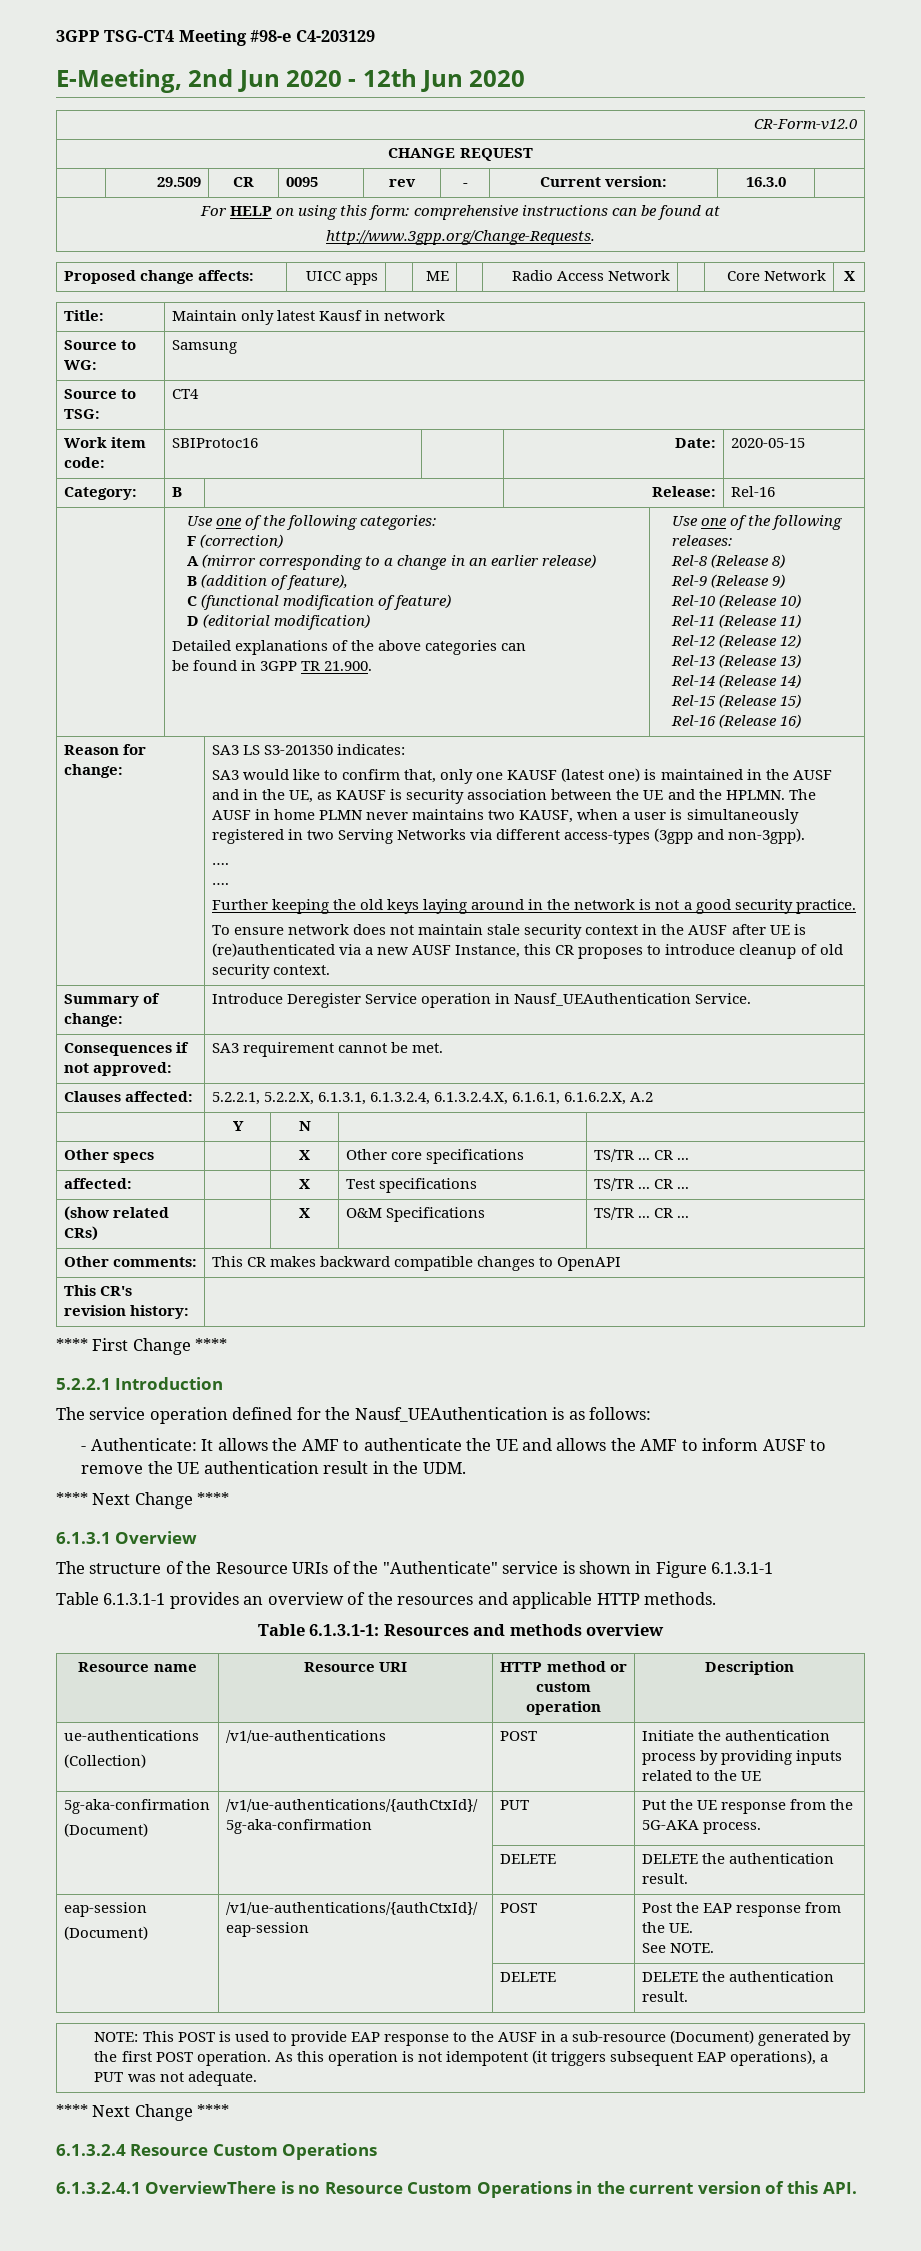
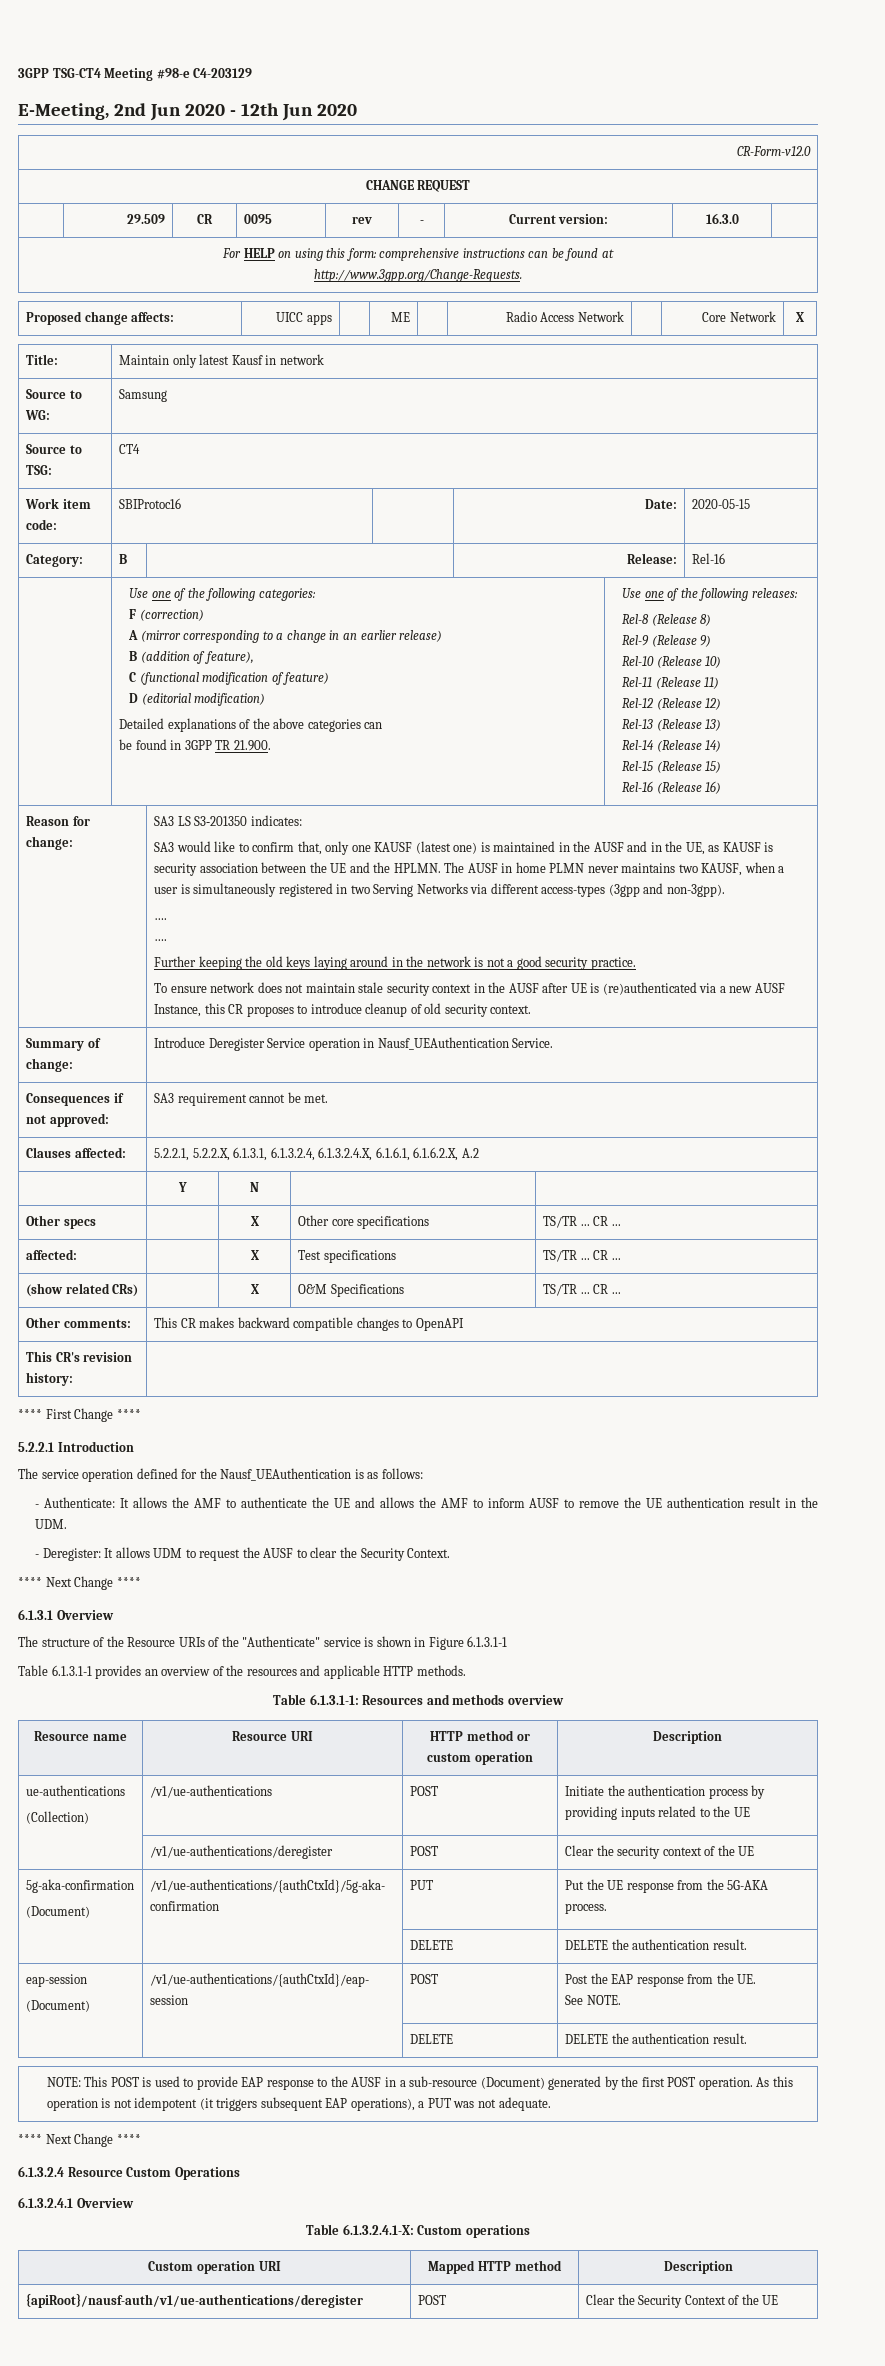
(466, 1468) none -> [35,1547,451,1561] // - Deregister: It allows UDM to request the AUSF to clear the Security Context.
(762, 1776) none -> [149,1845,333,1859] [409,1846,438,1856] [564,1845,755,1859] // | /v1/ue-authentications/deregister | POST | Clear the security context of the UE
[145,2181,857,2198] OverviewThere is no Resource Custom Operations in the current version of this API. -> [76,2198,134,2208] [306,2224,530,2238] [148,2261,281,2274] [428,2260,562,2274] [663,2261,733,2274] [25,2293,363,2308] [417,2295,446,2305] [585,2294,779,2308] Overview // Table 6.1.3.2.4.1-X: Custom operations // Custom operation URI | Mapped HTTP method | Description // {apiRoot}/nausf-auth/v1/ue-authentications/deregister | POST | Clear the Security Context of the UE

